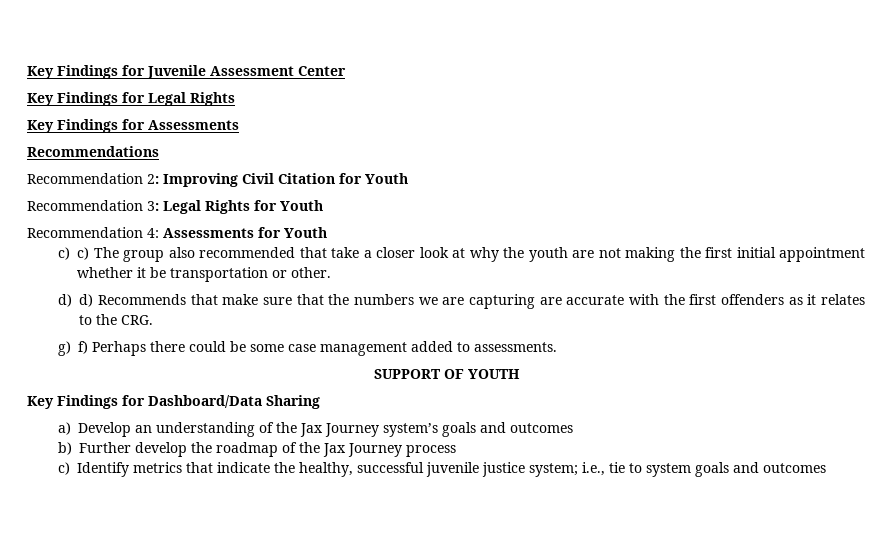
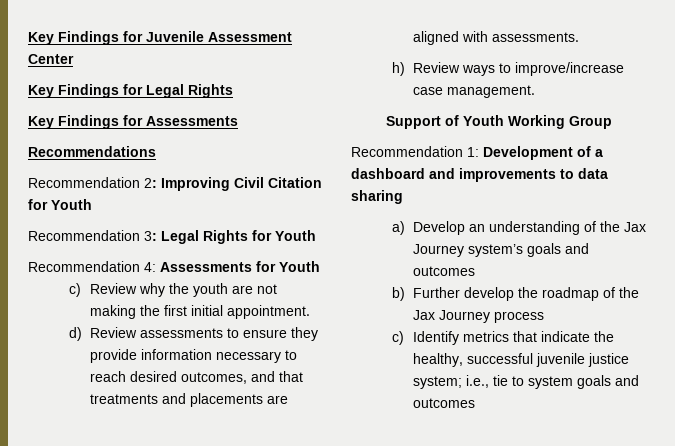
[77,247,466,262] c) The group also recommended that take a closer look at -> [89,283,137,294] Review
[779,247,866,262] [77,267,332,282] [58,294,865,309] [79,314,154,325] [58,341,558,356] [373,369,520,379] [27,395,320,409] appointment whether it be transportation or other. // d) d) Recommends that make sure that the numbers we are capturing are accurate with the first offenders as it relates to the CRG. // g) f) Perhaps there could be some case management added to assessments. // SUPPORT OF YOUTH // Key Findings for Dashboard/Data Sharing -> [226,305,310,319] [69,327,318,341] [89,349,297,363] [89,371,303,384] [89,393,288,407] [412,31,579,45] [392,62,624,76] [412,85,535,98] [386,115,612,129] [351,146,603,160] [351,168,608,182] [351,190,403,204] appointment. // d) Review assessments to ensure they provide information necessary to reach desired outcomes, and that treatments and placements are aligned with assessments. // h) Review ways to improve/increase case management. // Support of Youth Working Group // Recommendation 1: Development of a dashboard and improvements to data sharing

